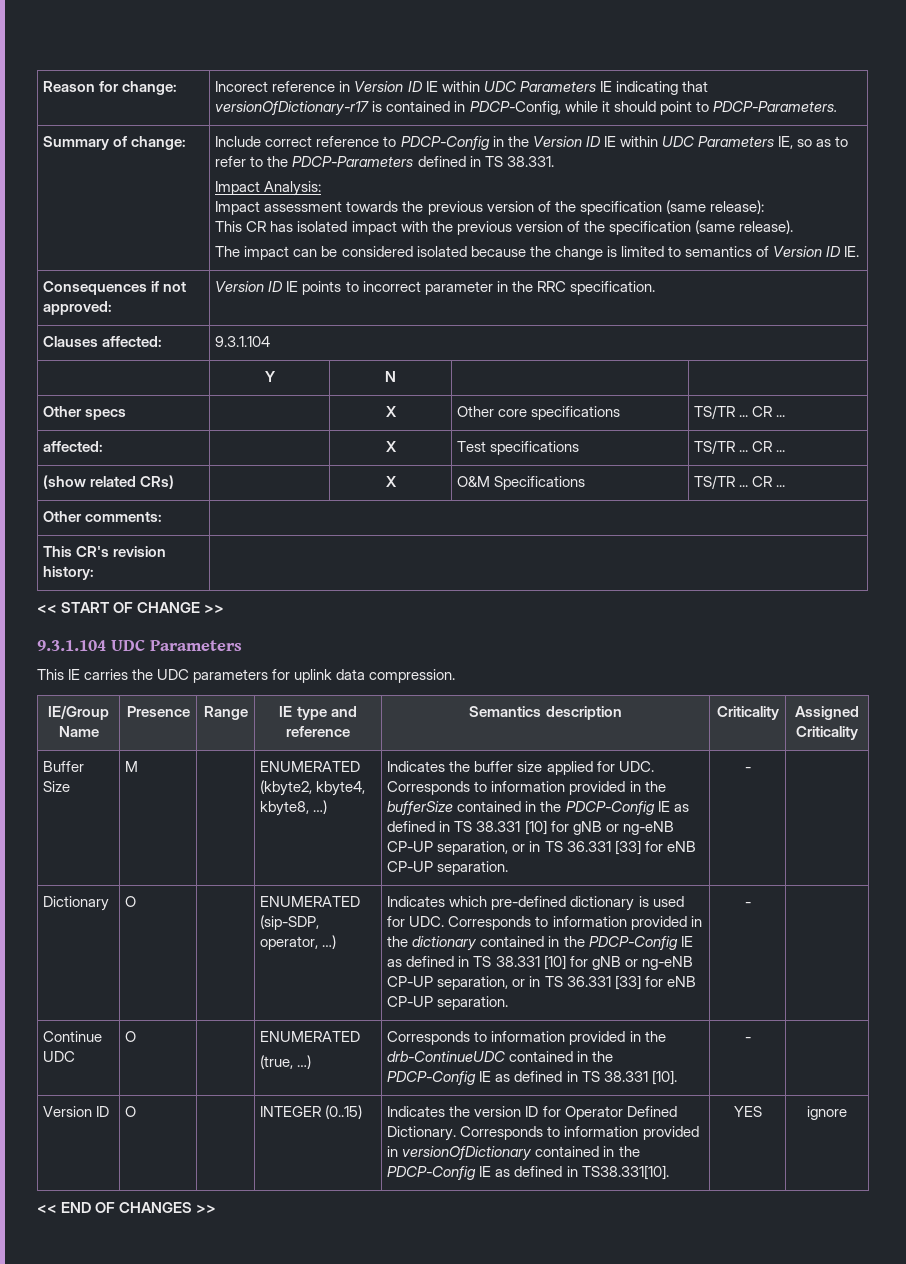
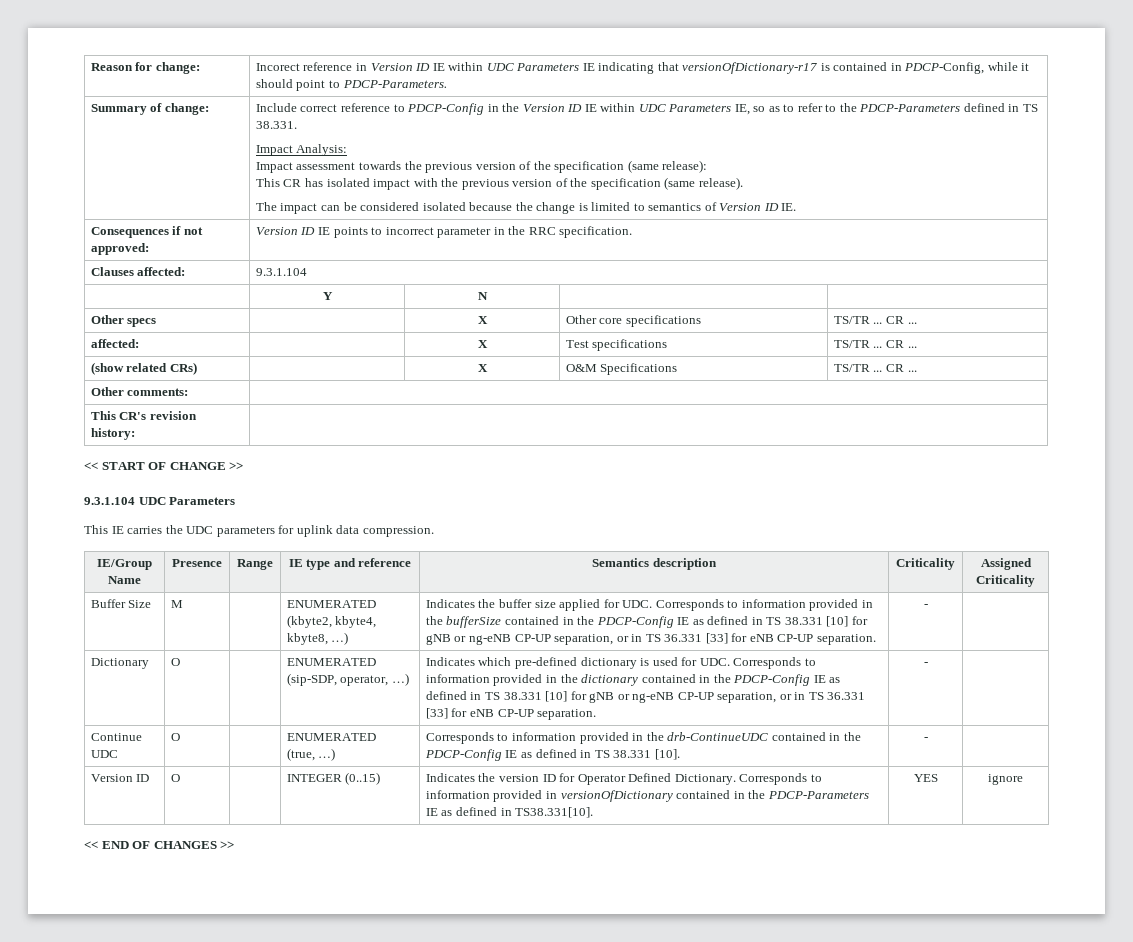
[387,1166,477,1180] PDCP-Config -> [767,791,869,799] PDCP-Parameters

